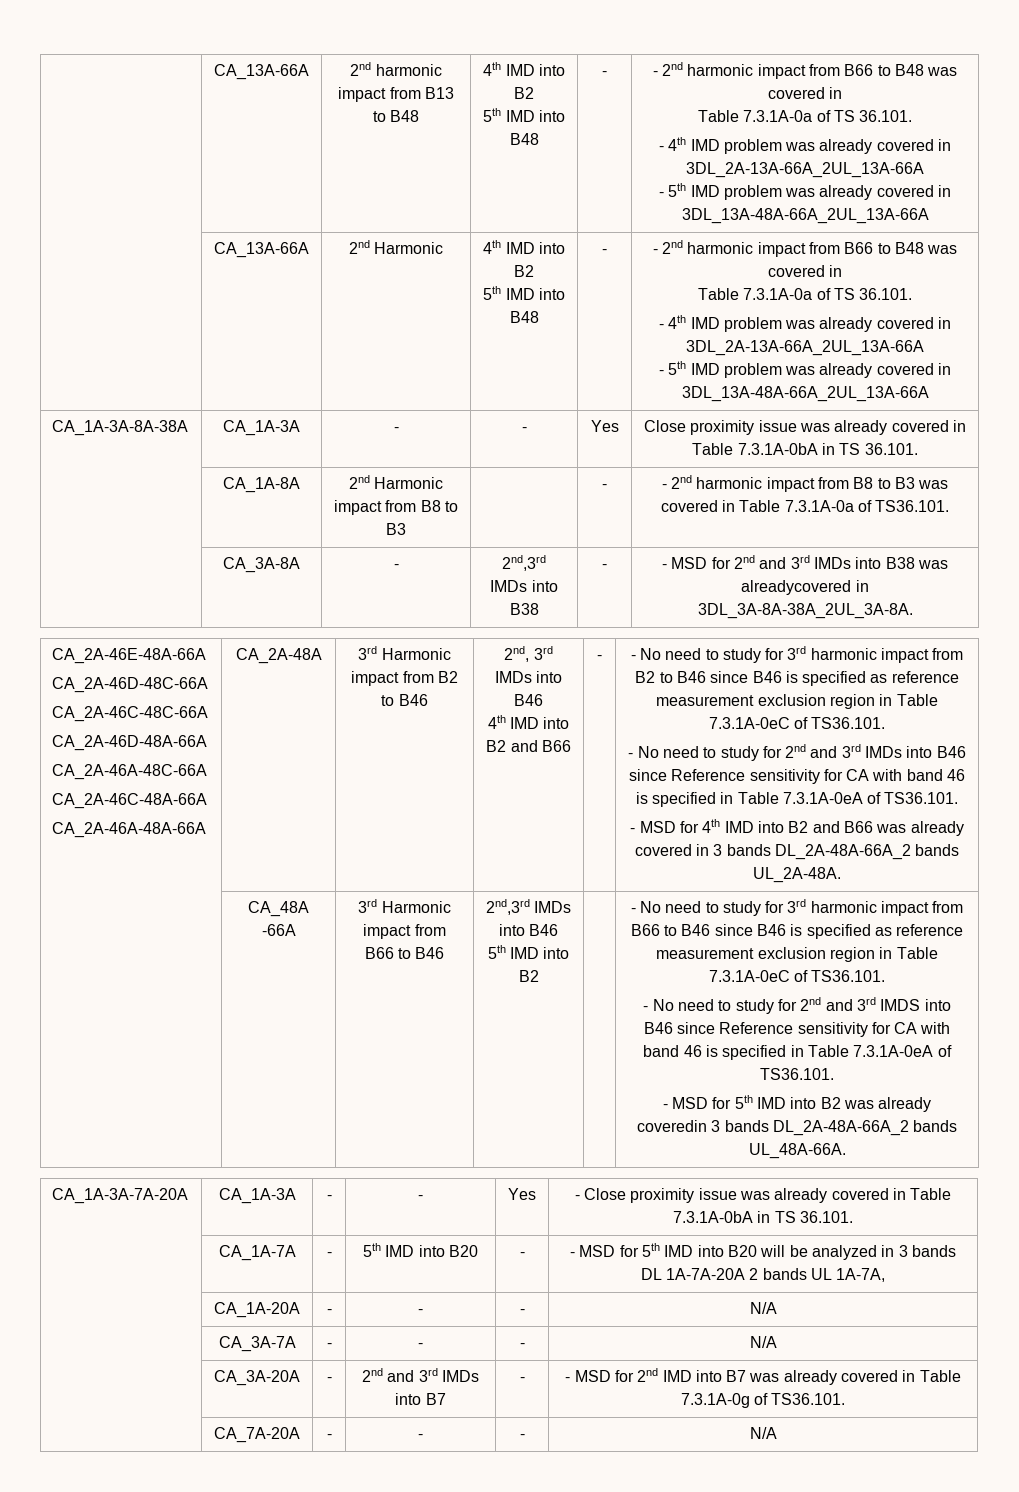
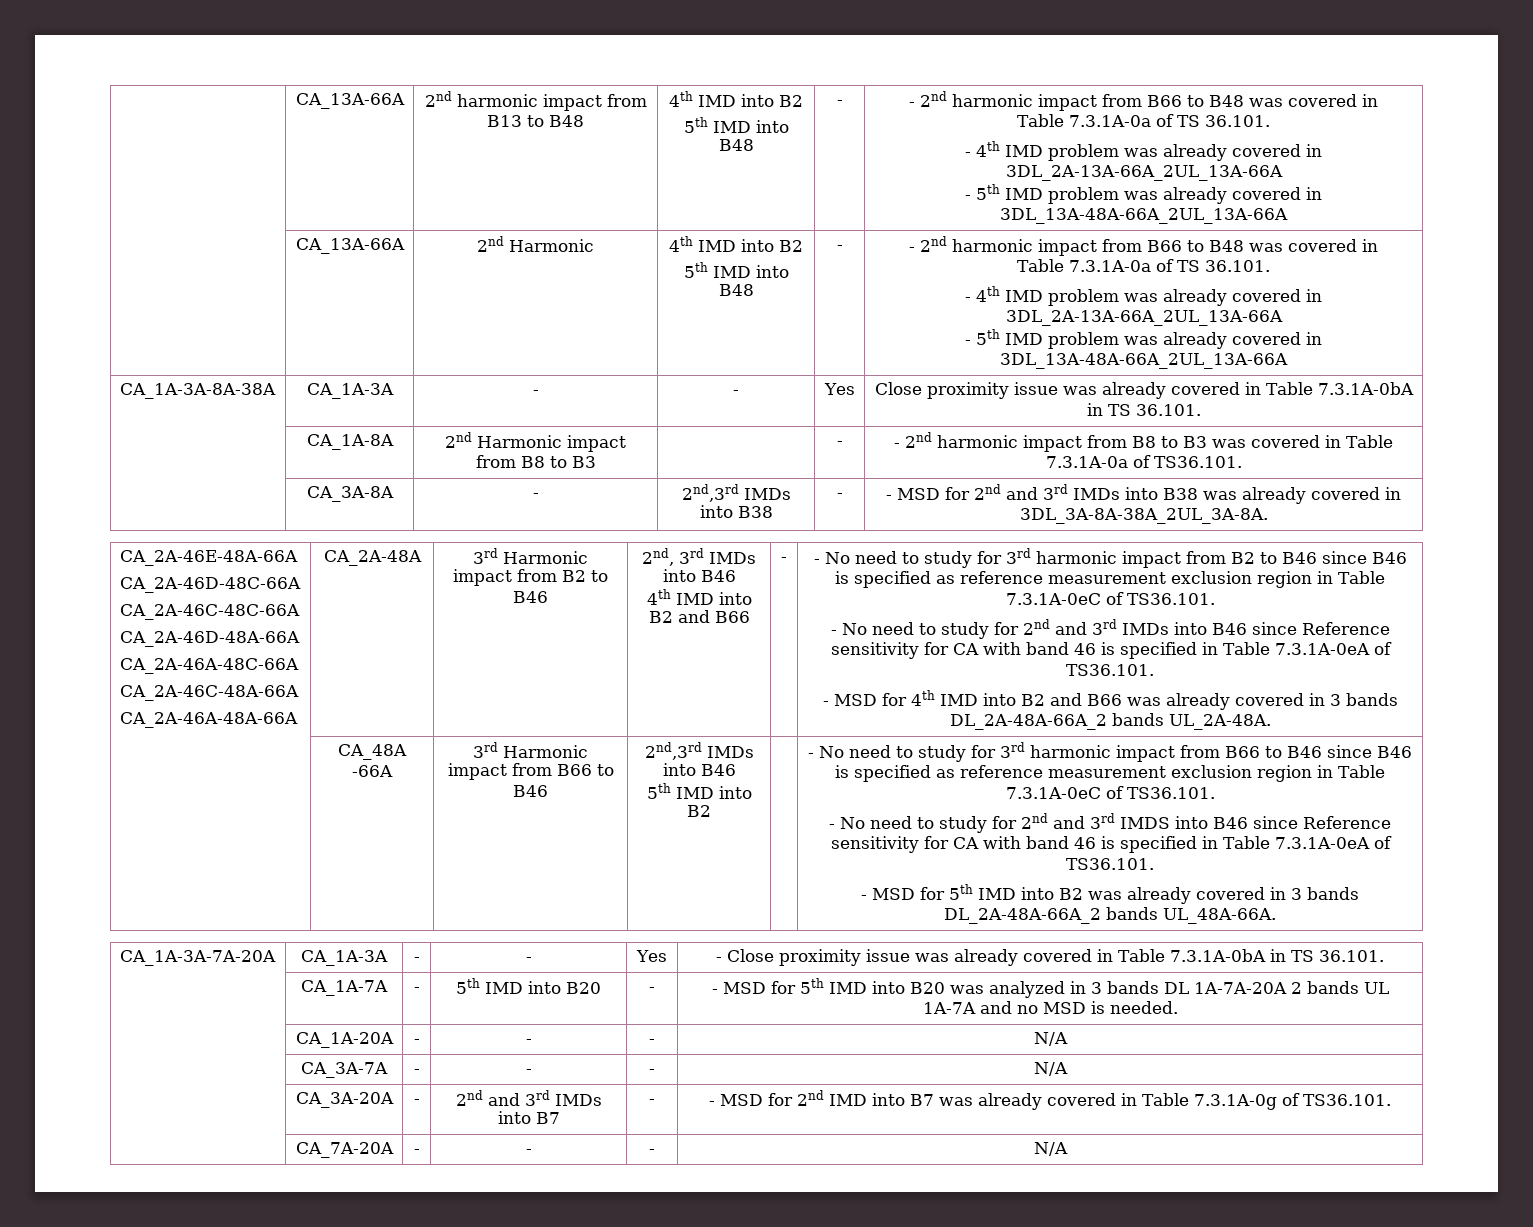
[741,580,852,595] alreadycovered -> [1242,487,1380,504] already covered
[636,1120,707,1132] coveredin -> [1196,887,1286,900] covered in
[760,1245,808,1257] will be -> [949,985,984,994] was
[836,1268,886,1282] 1A-7A, -> [922,1001,1178,1014] 1A-7A and no MSD is needed.

